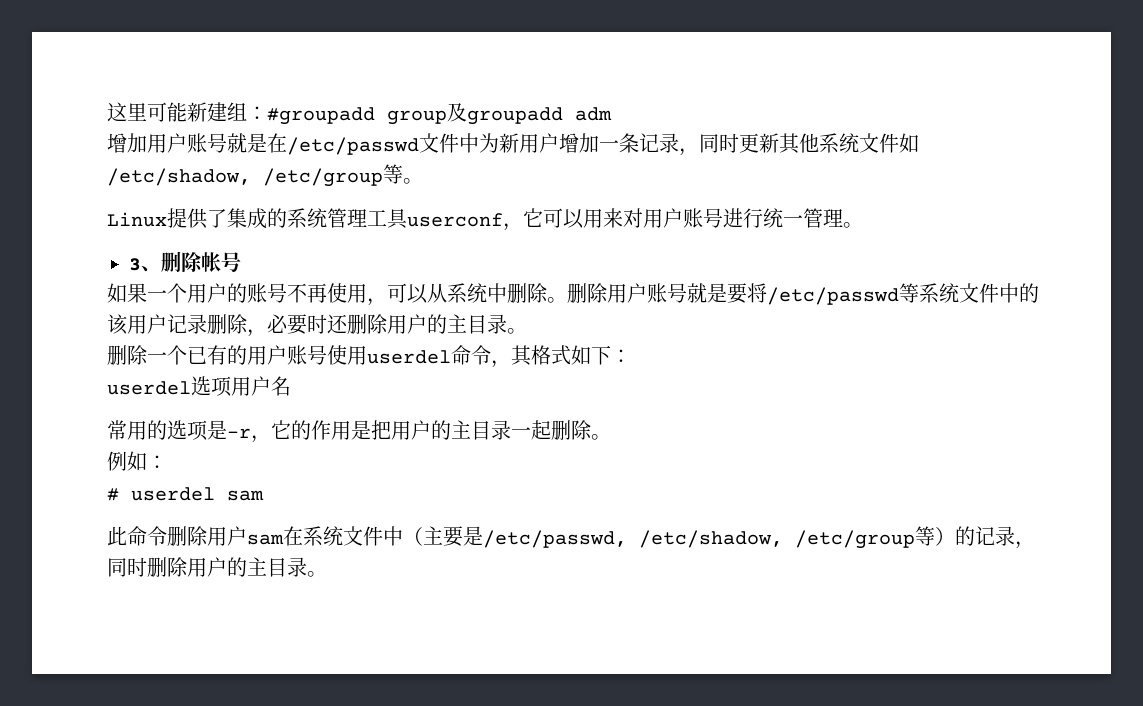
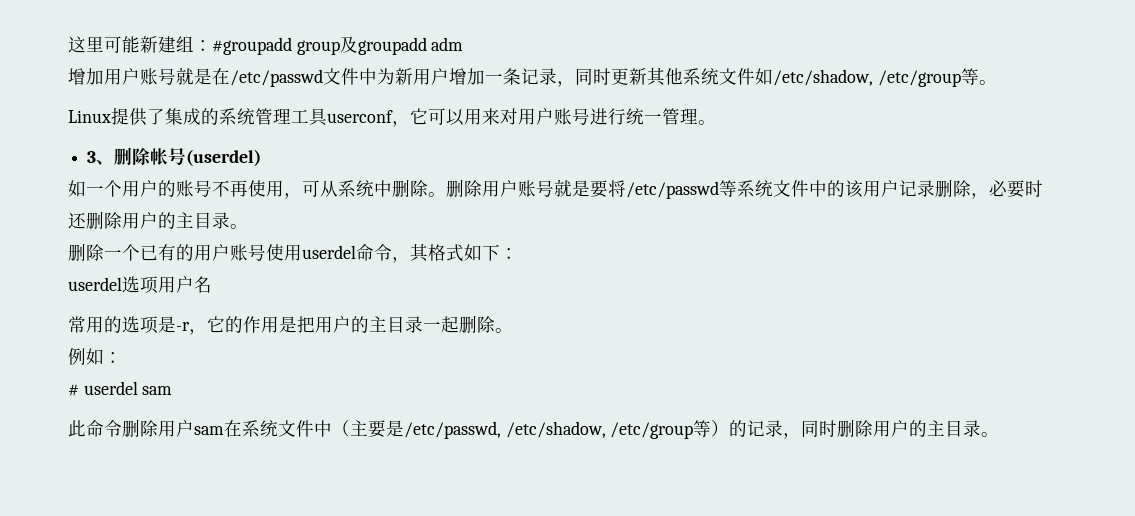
[107,283,147,303] // 如果 -> [186,149,262,166] [68,180,86,197] (userdel) // 如
[407,284,428,304] 以 -> (320, 188) none

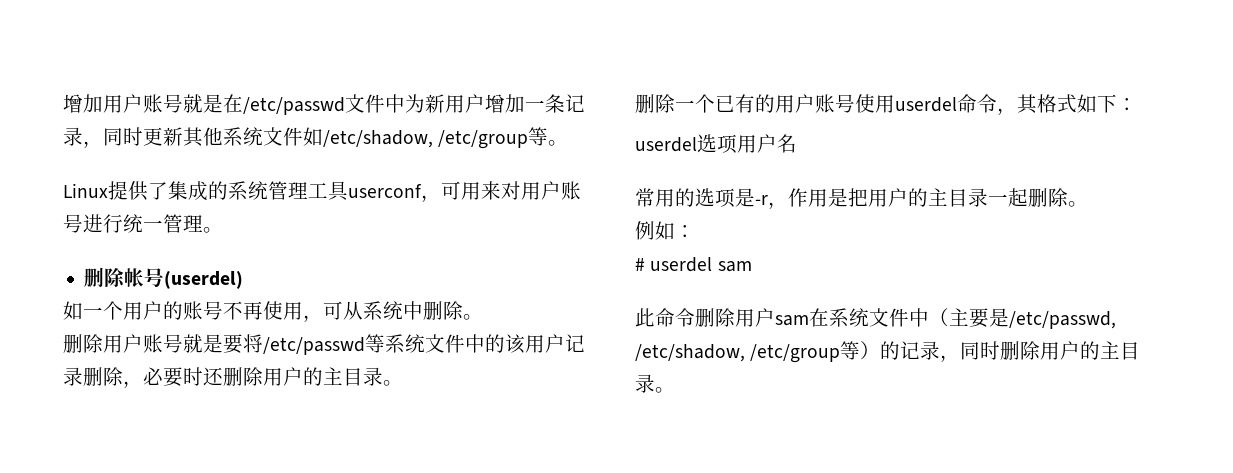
[68,36,464,55] 这里可能新建组：#groupadd group及groupadd adm // -> (63, 103) none
[410,108,464,126] 它可以 -> [441,181,461,200] 可
[87,151,115,165] 3、 -> (223, 230) none
(446, 194) none -> (483, 317) //
[207,316,243,333] 它的 -> (788, 205) none

